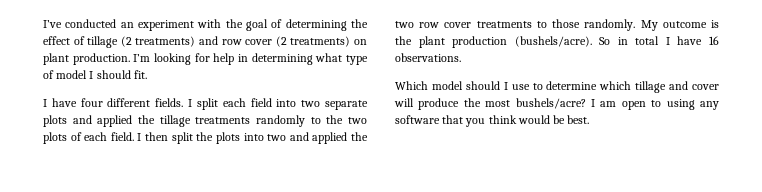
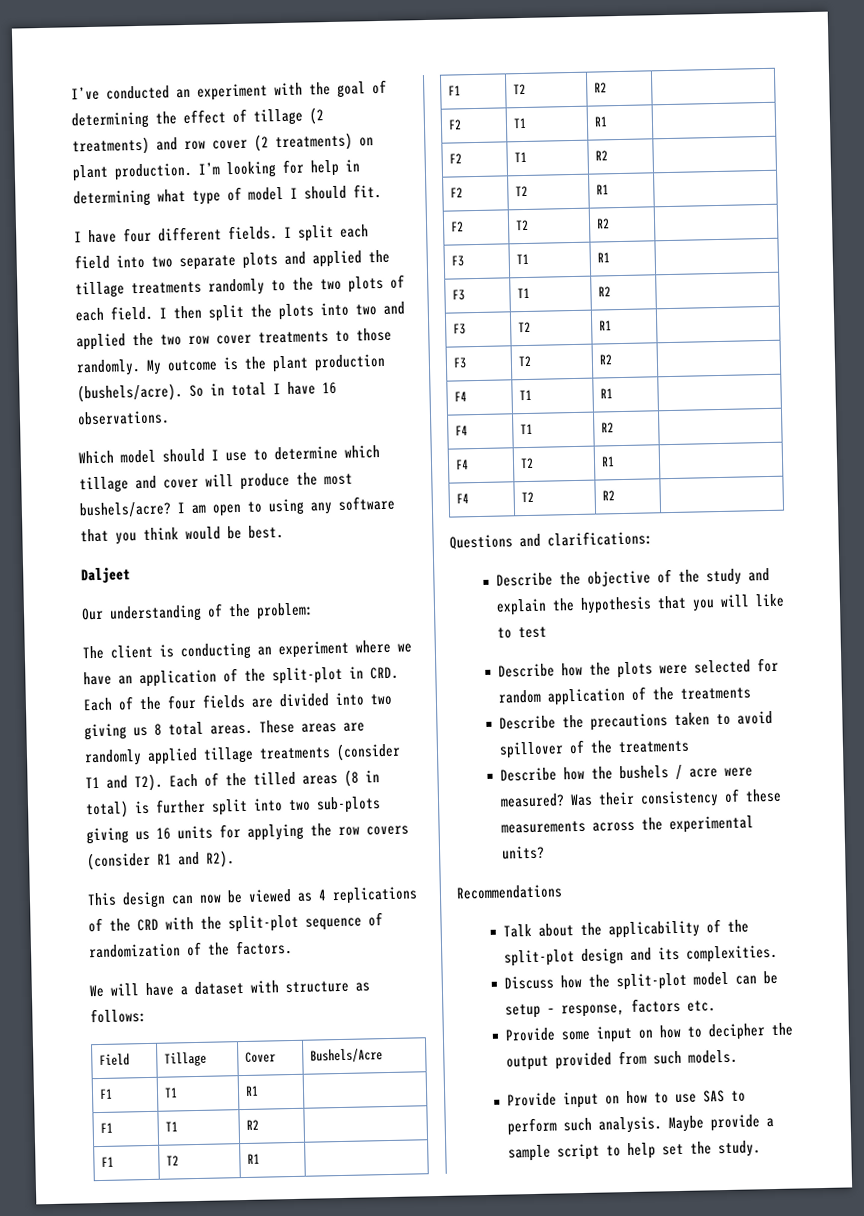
(590, 119) none -> [81,567,131,584] [81,602,314,623] [82,639,412,661] [83,666,399,688] [83,692,393,712] [84,719,365,741] [84,742,401,767] [85,769,380,792] [85,796,381,819] [86,823,409,845] [87,850,235,871] [87,886,418,909] [88,912,383,933] [88,939,293,959] [89,980,370,998] [90,1008,147,1024] [99,1053,131,1067] [164,1051,208,1067] [245,1051,277,1063] [310,1048,384,1063] [99,1088,114,1099] [164,1087,179,1098] [245,1085,260,1096] [100,1122,114,1133] [165,1121,179,1132] [246,1119,260,1130] [101,1156,115,1167] [166,1155,180,1166] [247,1153,261,1164] [448,85,462,96] [513,83,527,95] [594,82,608,93] [448,119,463,130] [513,117,528,129] [594,116,609,127] [449,153,463,164] [514,151,528,163] [595,150,609,161] [450,187,464,198] [515,185,529,197] [596,184,610,195] [450,221,465,232] [515,219,530,231] [596,218,611,229] [451,255,465,267] [516,253,530,265] [597,252,611,263] [452,289,466,301] [517,287,531,299] [598,286,612,297] [453,323,467,335] [518,321,532,333] [599,320,613,331] [453,357,468,369] [518,355,532,367] [599,354,613,365] [454,391,468,402] [519,389,533,401] [600,388,614,399] [455,425,469,436] [520,423,534,435] [601,422,615,433] [455,459,470,470] [520,457,535,469] [601,456,616,467] [456,493,470,504] [521,491,535,503] [602,490,616,501] [449,530,653,550] [496,567,771,587] [496,593,786,616] [497,626,548,639] [498,657,780,679] [498,686,752,706] [499,710,774,731] [499,739,691,759] [500,764,754,782] [500,788,783,808] [501,815,755,834] [501,845,546,860] [456,884,563,900] [503,919,750,939] [504,944,779,967] [504,970,779,991] [505,997,717,1019] [505,1022,794,1043] [506,1049,739,1071] [507,1090,747,1109] [507,1114,775,1136] [508,1140,762,1162] // Daljeet // Our understanding of the problem: // The client is conducting an experiment where we have an application of the split-plot in CRD. Each of the four fields are divided into two giving us 8 total areas. These areas are randomly applied tillage treatments (consider T1 and T2). Each of the tilled areas (8 in total) is further split into two sub-plots giving us 16 units for applying the row covers (consider R1 and R2). // This design can now be viewed as 4 replications of the CRD with the split-plot sequence of randomization of the factors. // We will have a dataset with structure as follows: // Field | Tillage | Cover | Bushels/Acre // F1 | T1 | R1 | // F1 | T1 | R2 | // F1 | T2 | R1 | // F1 | T2 | R2 | // F2 | T1 | R1 | // F2 | T1 | R2 | // F2 | T2 | R1 | // F2 | T2 | R2 | // F3 | T1 | R1 | // F3 | T1 | R2 | // F3 | T2 | R1 | // F3 | T2 | R2 | // F4 | T1 | R1 | // F4 | T1 | R2 | // F4 | T2 | R1 | // F4 | T2 | R2 | // Questions and clarifications: // Describe the objective of the study and explain the hypothesis that you will like to test // Describe how the plots were selected for random application of the treatments // Describe the precautions taken to avoid spillover of the treatments // Describe how the bushels / acre were measured? Was their consistency of these measurements across the experimental units? // Recommendations // Talk about the applicability of the split-plot design and its complexities. // Discuss how the split-plot model can be setup – response, factors etc. // Provide some input on how to decipher the output provided from such models. // Provide input on how to use SAS to perform such analysis. Maybe provide a sample script to help set the study.

